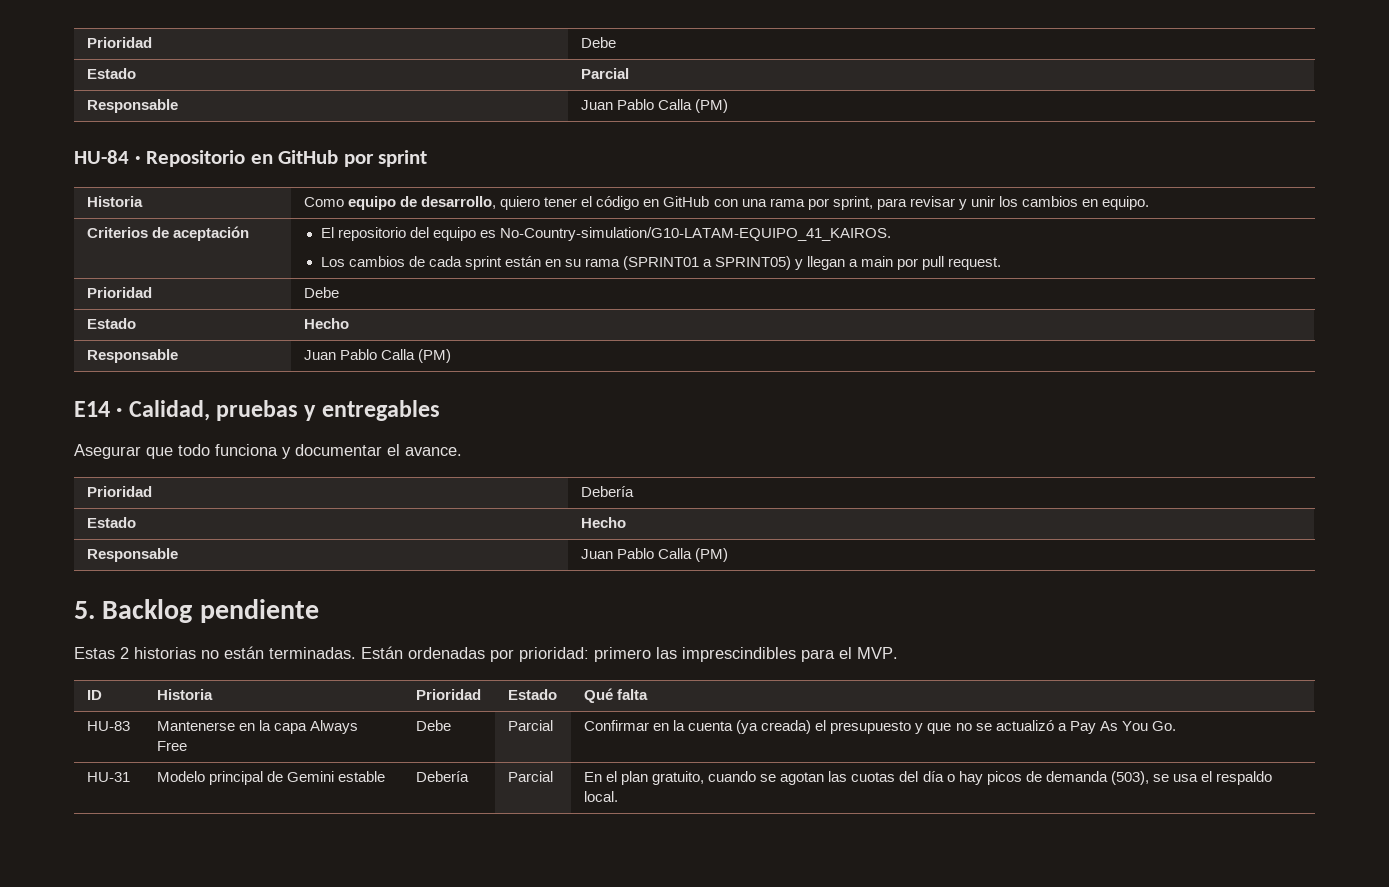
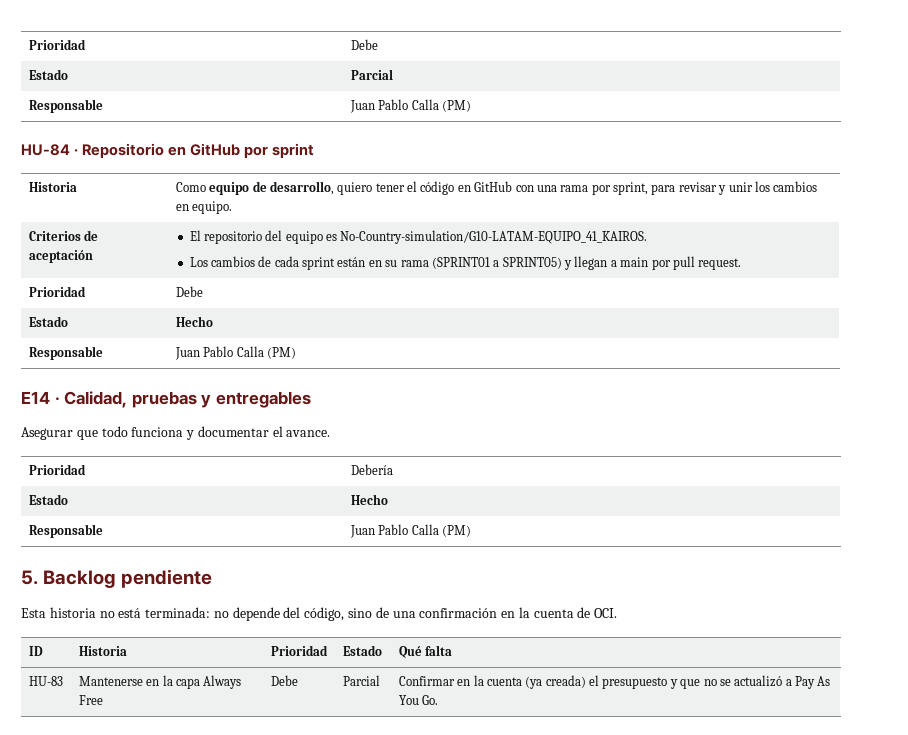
[74,646,898,662] Estas 2 historias no están terminadas. Están ordenadas por prioridad: primero las imprescindibles para el MVP. -> [21,607,618,621] Esta historia no está terminada: no depende del código, sino de una confirmación en la cuenta de OCI.
[87,772,131,782] [157,771,386,785] [416,771,470,782] [508,771,554,782] [584,771,1273,785] [584,791,619,802] // HU-31 | Modelo principal de Gemini estable | Debería | Parcial | En el plan gratuito, cuando se agotan las cuotas del día o hay picos de demanda (503), se usa el respaldo local. -> (439, 700) none

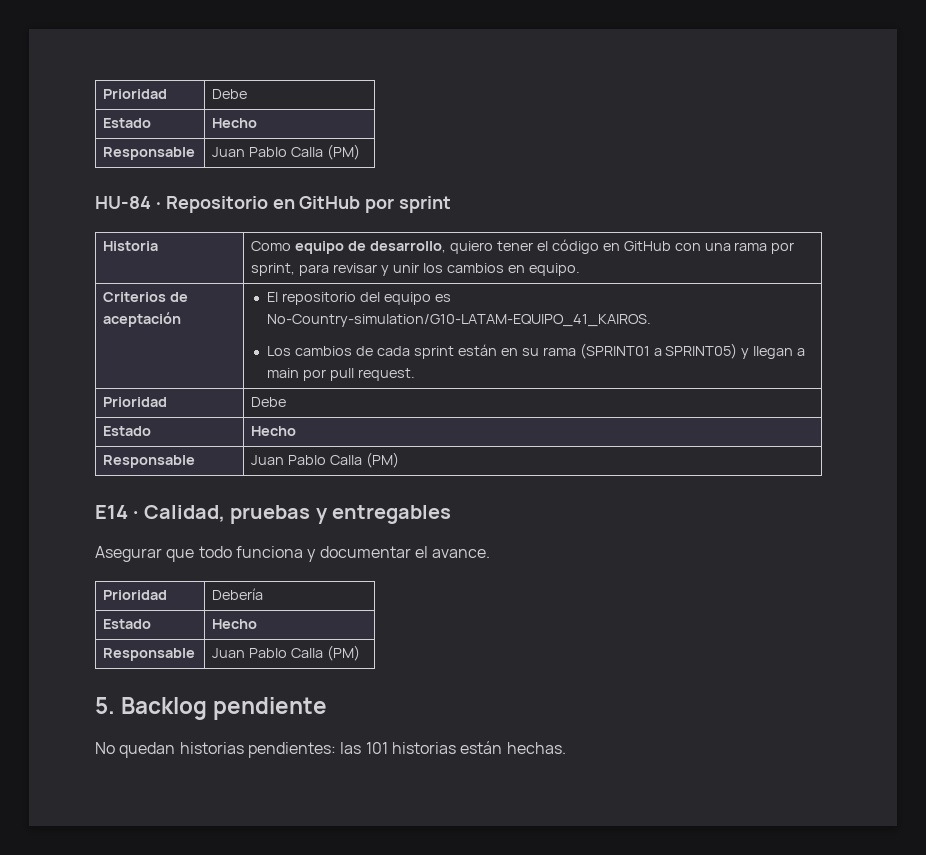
[28,39,86,50] [350,39,378,50] [28,69,68,80] [350,69,393,80] Prioridad | Debe // Estado | Parcial -> [103,89,168,99] [212,89,248,99] [103,118,152,128] [212,118,258,128] Prioridad | Debe // Estado | Hecho
[21,607,618,621] [28,646,43,656] [78,646,127,656] [270,645,328,656] [342,645,382,656] [398,645,453,658] [28,676,63,686] [78,675,242,689] [78,695,103,705] [270,675,298,686] [342,675,380,686] [398,675,831,689] [398,695,439,705] Esta historia no está terminada: no depende del código, sino de una confirmación en la cuenta de OCI. // ID | Historia | Prioridad | Estado | Qué falta // HU-83 | Mantenerse en la capa Always Free | Debe | Parcial | Confirmar en la cuenta (ya creada) el presupuesto y que no se actualizó a Pay As You Go. -> [95,741,566,758] No quedan historias pendientes: las 101 historias están hechas.

